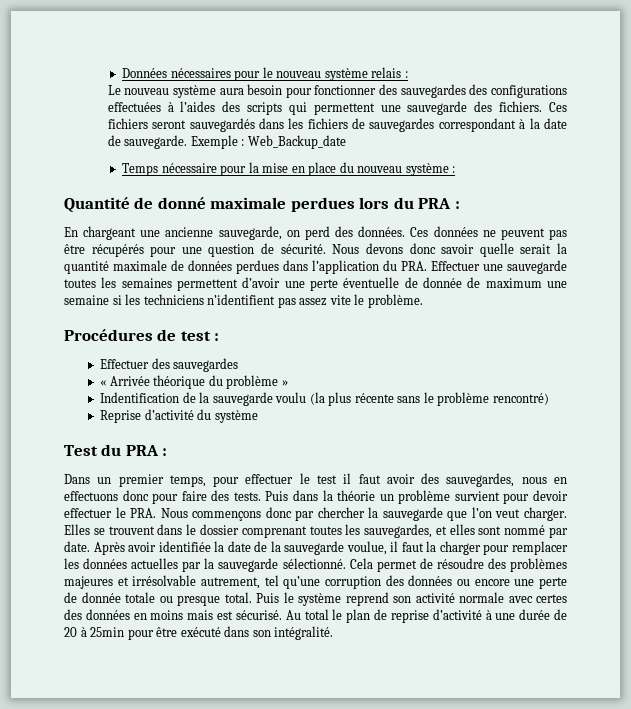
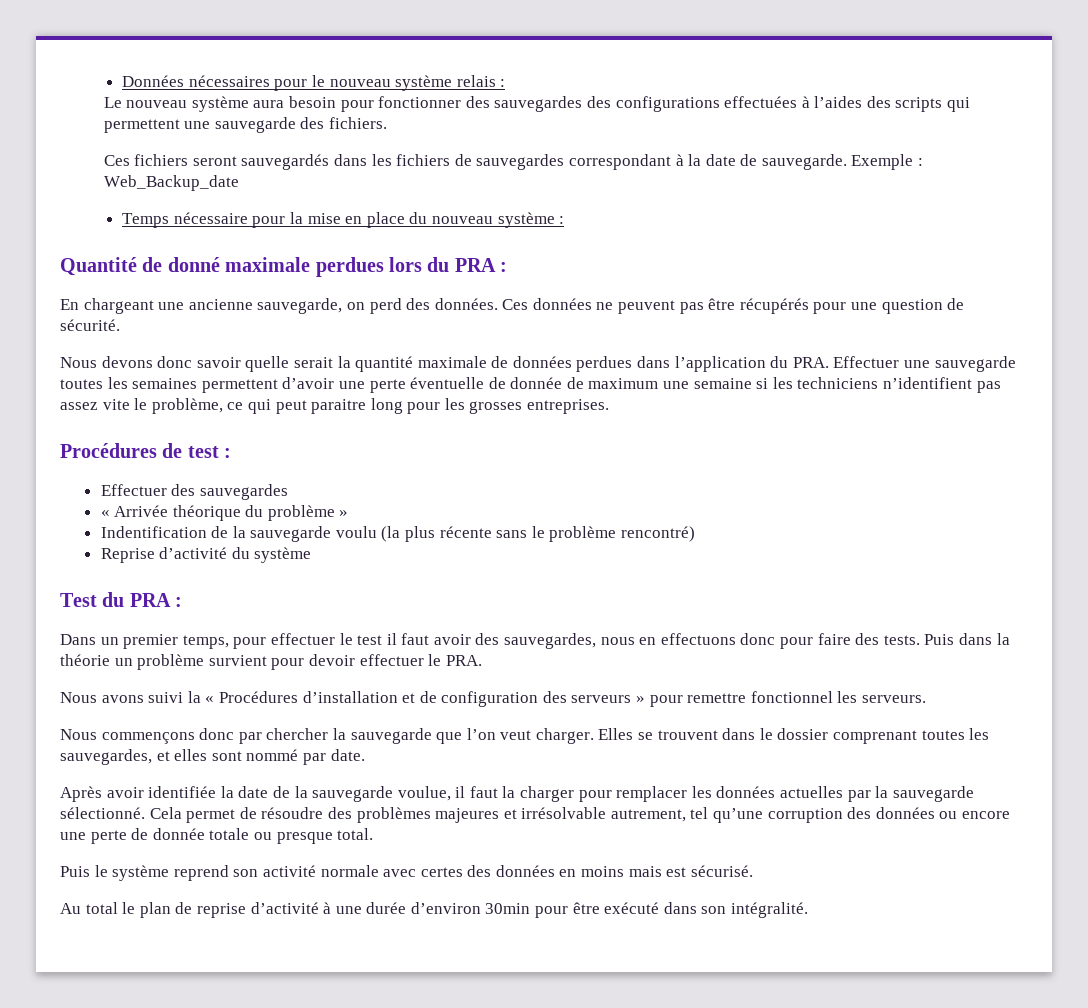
(543, 106) none -> (387, 123) //
(326, 249) none -> (120, 325) //
[367,294,423,308] problème. -> [151,398,610,414] problème, ce qui peut paraitre long pour les grosses entreprises.
(157, 513) none -> [60,691,927,707] // Nous avons suivi la « Procédures d’installation et de configuration des serveurs » pour remettre fonctionnel les serveurs. //
(90, 546) none -> (365, 755) //
(252, 597) none -> (374, 834) //
(282, 615) none -> (753, 871) //
[553,609,567,620] [64,627,125,637] de 20 à 25min -> [410,902,531,914] d’environ 30min

